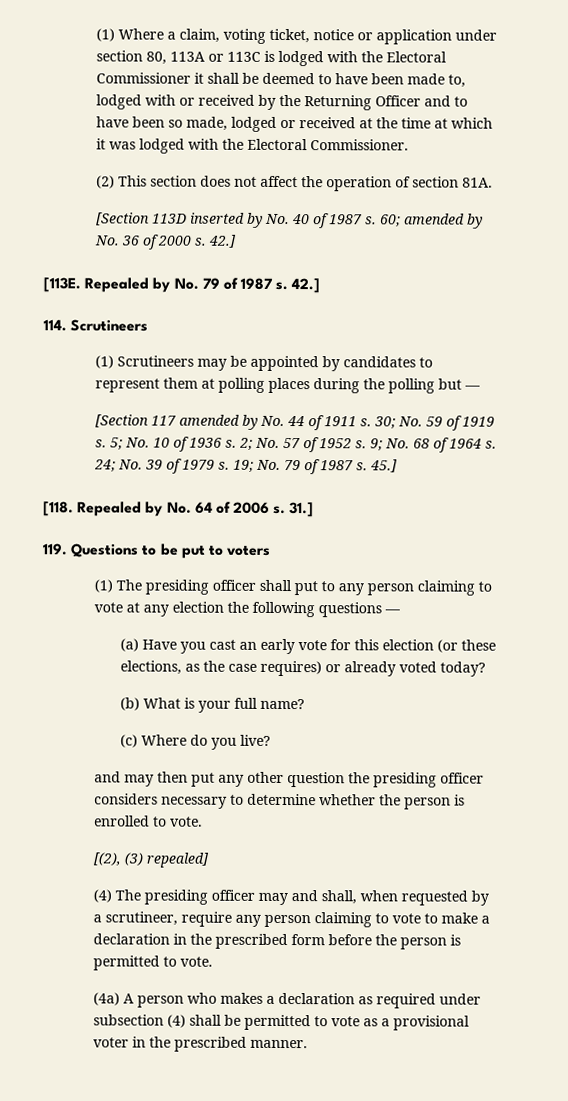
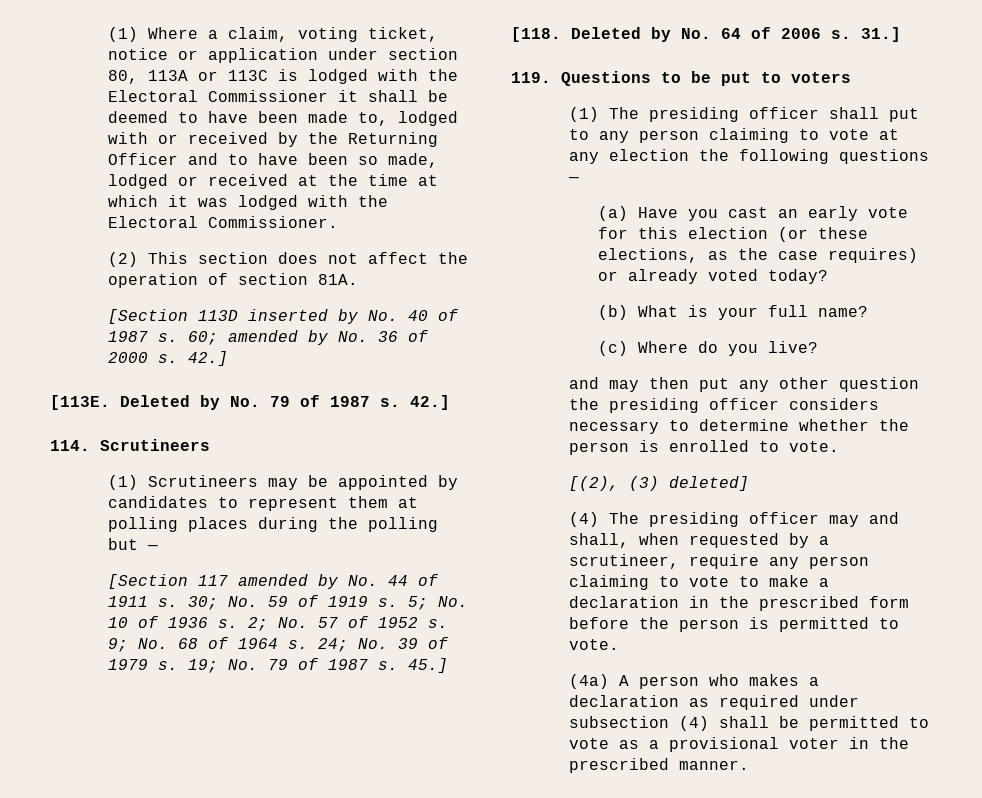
[84,277,150,293] Repealed -> [120,395,190,407] Deleted
[77,501,143,517] Repealed -> [571,27,641,39] Deleted
[145,852,209,868] repealed] -> [668,476,749,491] deleted]

